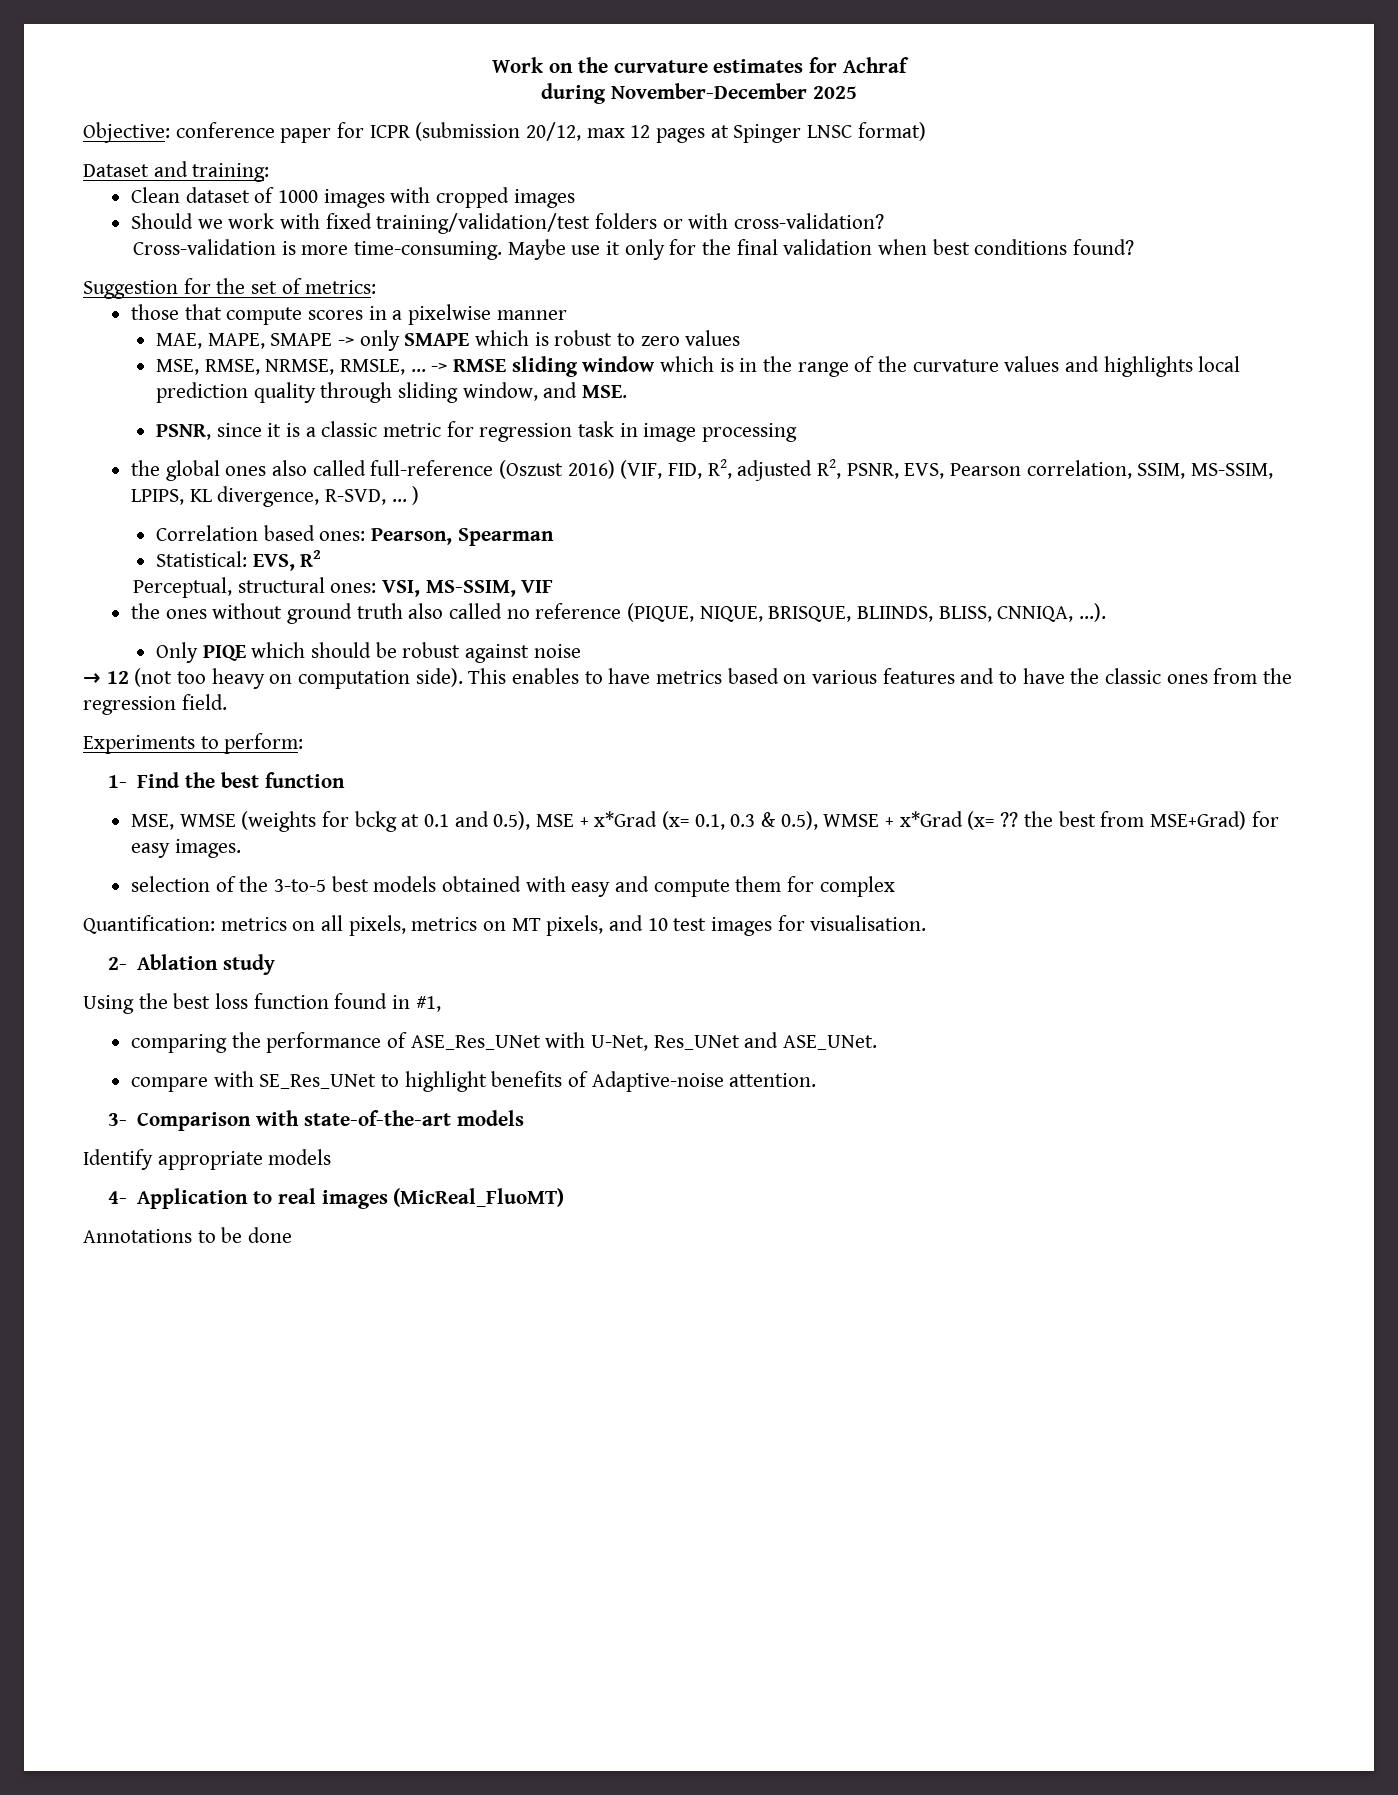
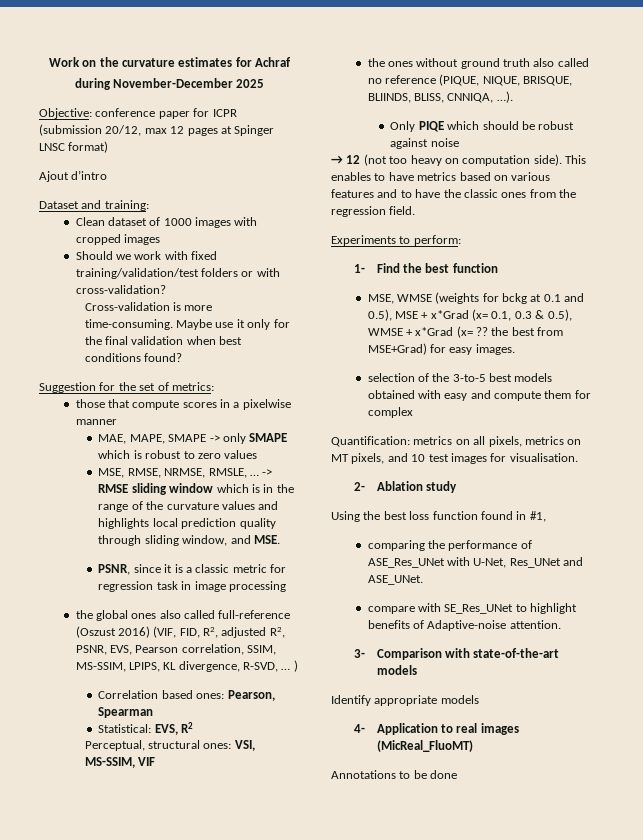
(926, 131) none -> [39,170,108,182] // Ajout d’intro

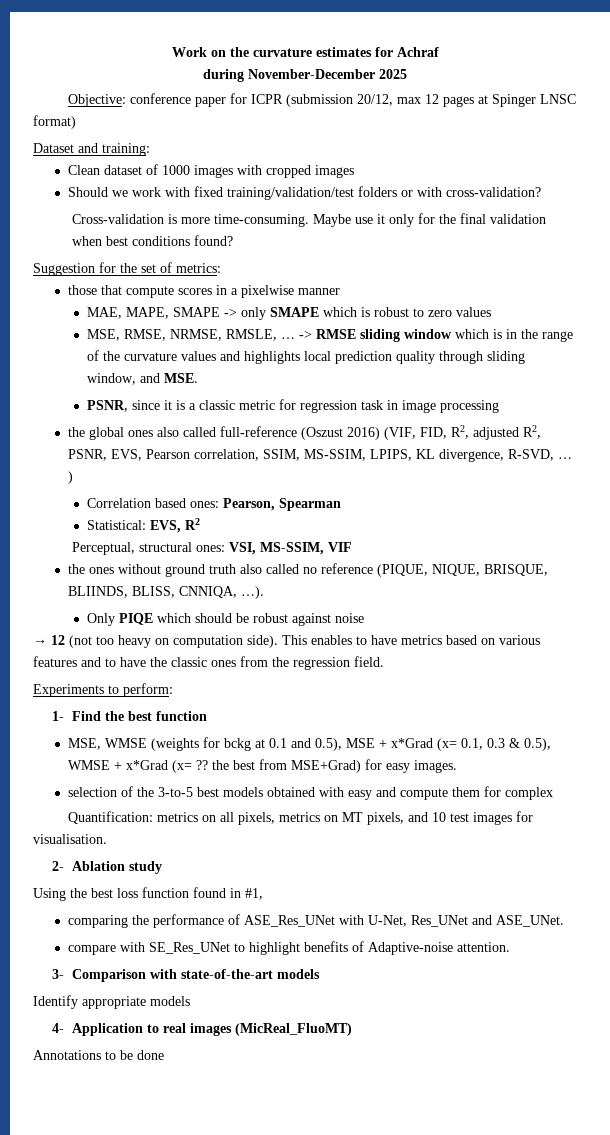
[39,170,108,182] // Ajout d’intro -> (76, 122) none

